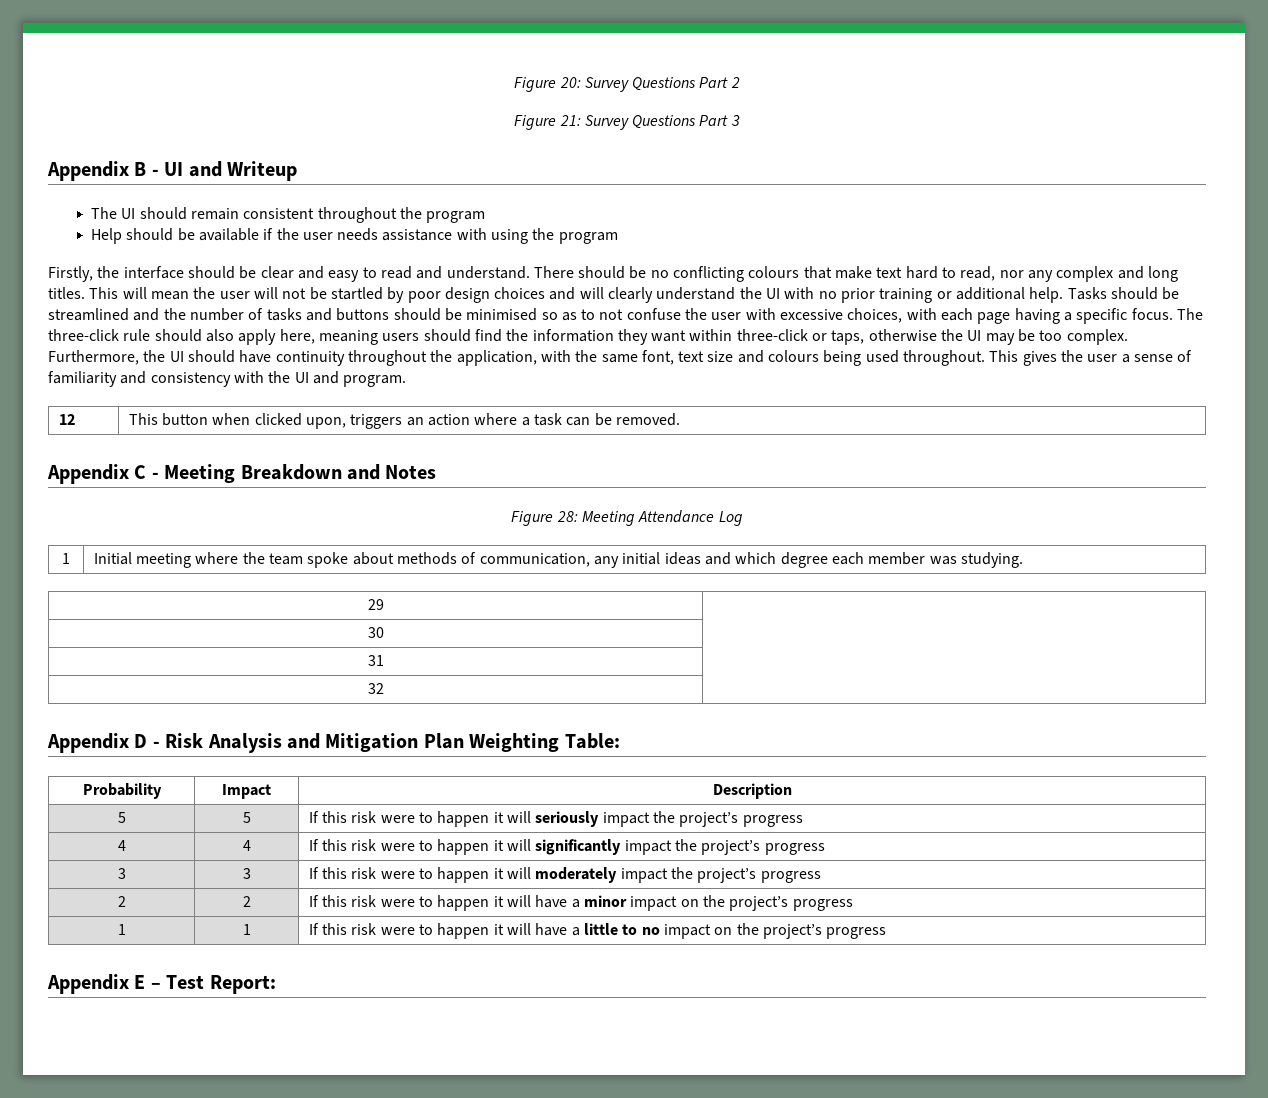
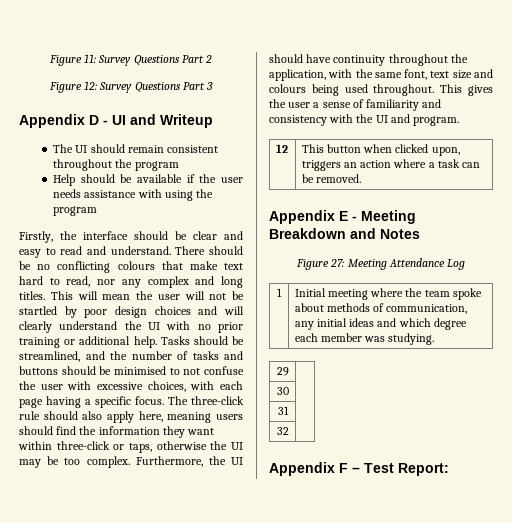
[514,77,581,92] Figure 20: -> [48,54,97,66] Figure 11:
[559,115,581,126] 21: -> [84,81,98,90] 12:
[134,162,147,176] B -> [89,115,99,125] D
[48,308,129,321] streamlined -> [19,351,80,362] streamlined,
[541,312,577,321] so as -> (166, 370) none
[134,465,147,479] C -> [339,211,348,221] E
[556,511,578,522] 28: -> [330,259,345,267] 27:
[134,733,620,753] [82,783,162,799] [222,784,271,799] [712,783,792,799] [117,812,126,823] [242,812,251,823] [308,811,803,827] [117,840,126,851] [242,840,251,851] [308,839,825,855] [117,868,126,879] [242,868,251,879] [308,867,821,883] [117,896,126,907] [242,896,251,907] [308,895,853,911] [117,924,126,935] [242,924,251,935] [308,923,887,939] [47,974,146,994] D - Risk Analysis and Mitigation Plan Weighting Table: // Probability | Impact | Description // 5 | 5 | If this risk were to happen it will seriously impact the project’s progress // 4 | 4 | If this risk were to happen it will significantly impact the project’s progress // 3 | 3 | If this risk were to happen it will moderately impact the project’s progress // 2 | 2 | If this risk were to happen it will have a minor impact on the project’s progress // 1 | 1 | If this risk were to happen it will have a little to no impact on the project’s progress // Appendix E -> [339,463,348,473] F

